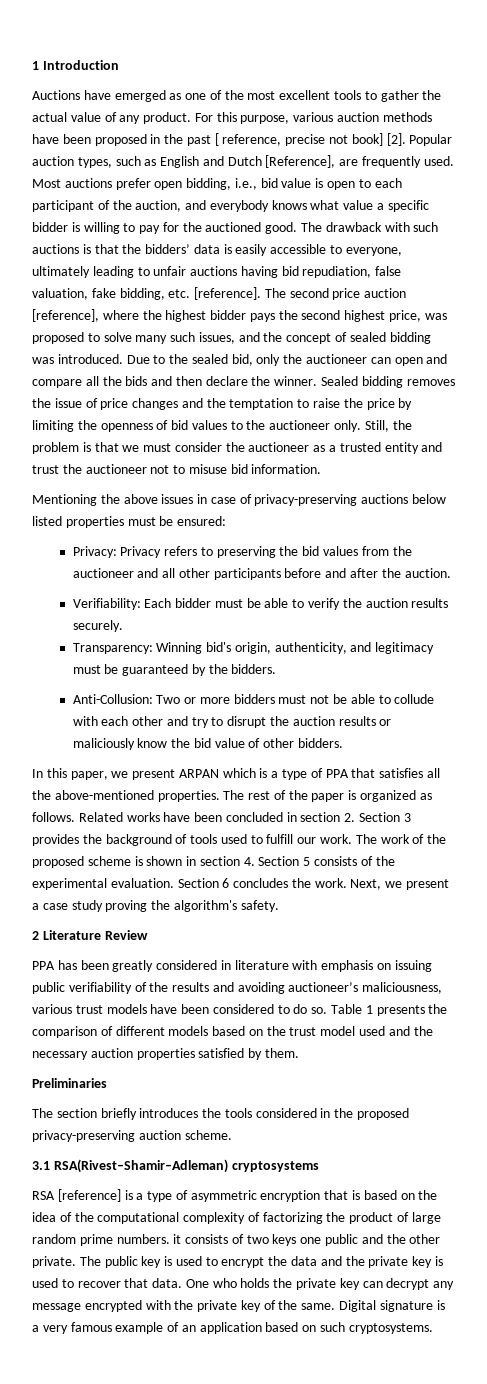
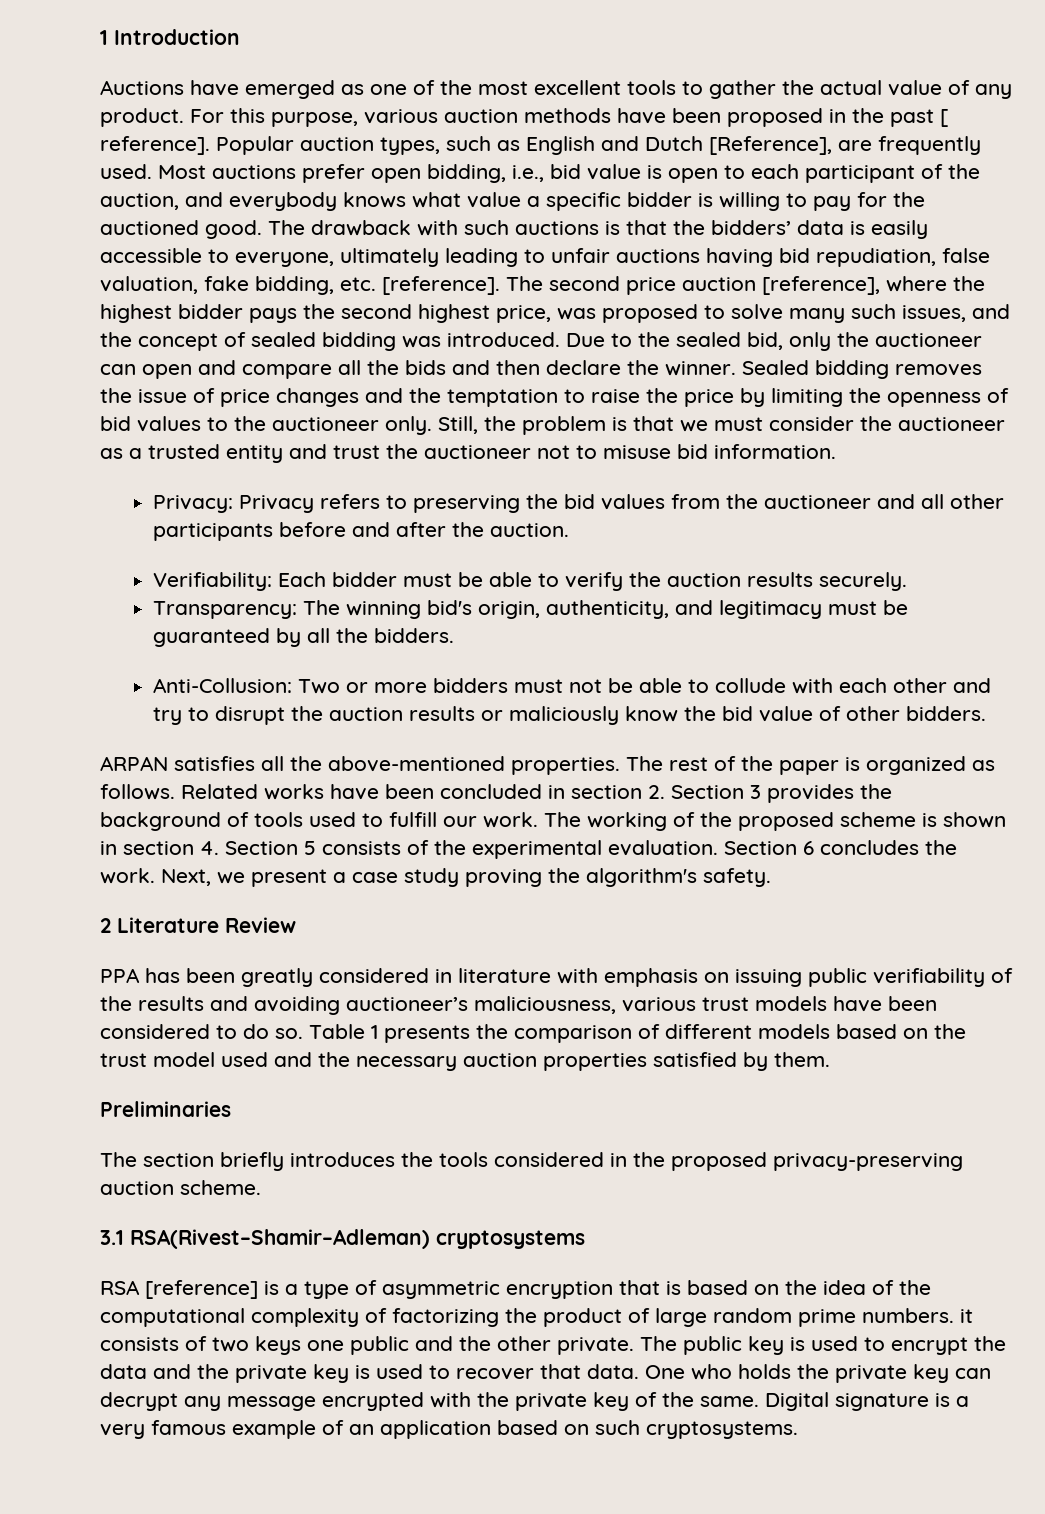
[222,133,406,146] reference, precise not book] [2]. -> [100,136,210,155] reference].
[32,494,447,506] [32,516,227,528] // Mentioning the above issues in case of privacy-preserving auctions below listed properties must be ensured: -> (836, 451) none
[156,642,203,654] Winning -> [302,600,421,619] The winning
(206, 670) none -> [306,628,330,643] all
[32,768,376,780] In this paper, we present ARPAN which is a type of PPA that -> [100,756,168,771] ARPAN
[380,834,410,844] work -> [587,812,667,831] working

